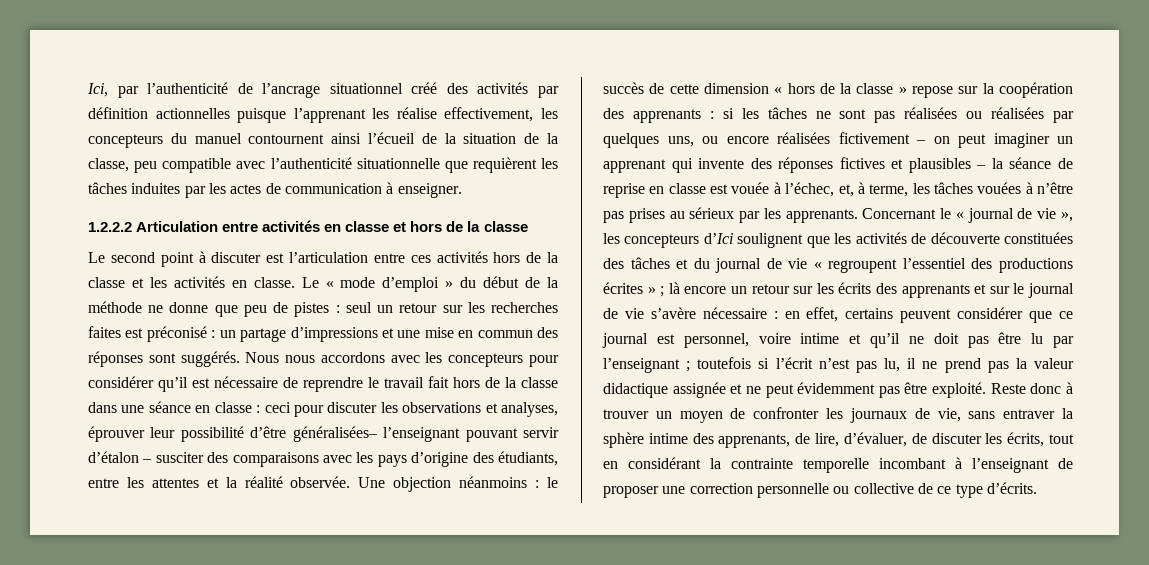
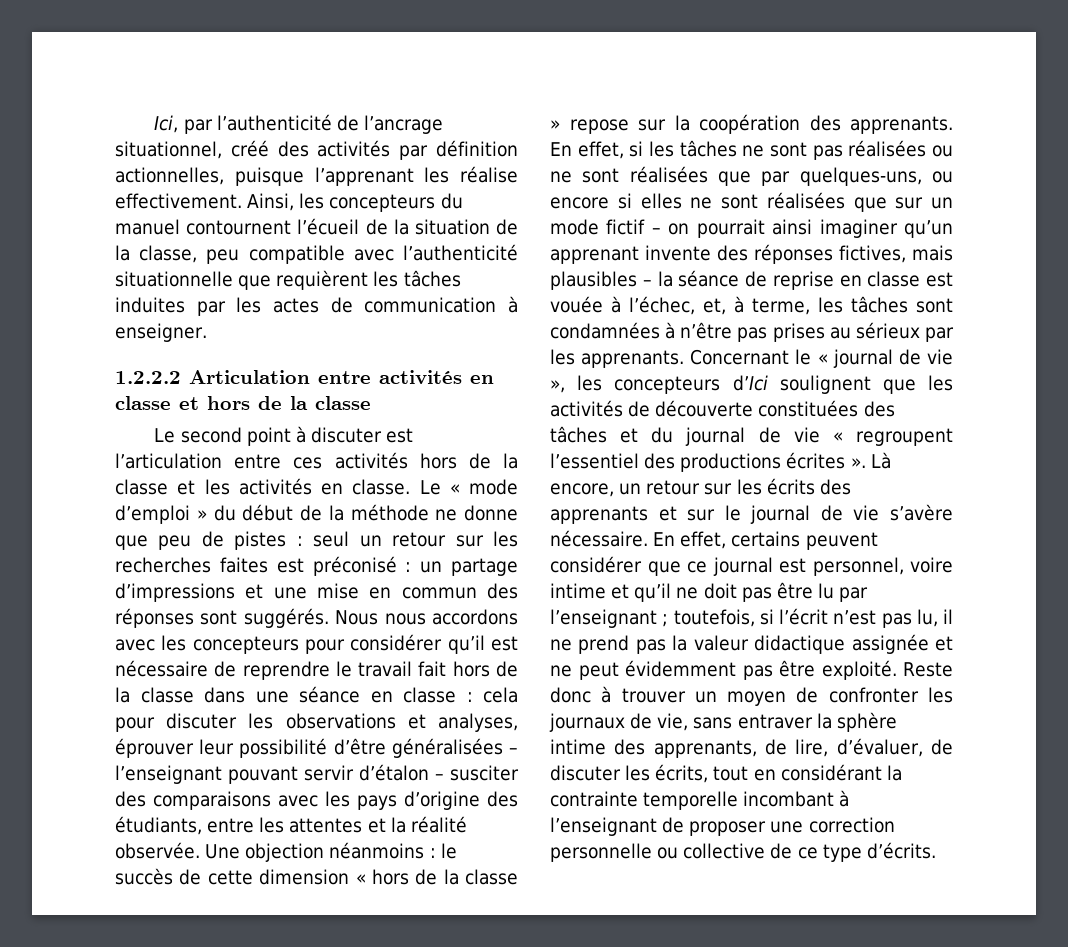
[329,83,403,94] situationnel -> [115,141,222,159] situationnel,
[155,108,230,119] actionnelles -> [115,167,224,185] actionnelles,
[444,107,534,122] effectivement, -> [115,193,295,211] effectivement. Ainsi,
[331,133,362,144] ainsi -> (292, 227) none
[264,402,291,413] ceci -> [483,687,518,703] cela
[292,426,378,442] généralisées– -> [391,738,518,758] généralisées –
[632,109,714,123] apprenants : -> [850,116,953,134] [550,141,624,159] apprenants. En effet,
[991,107,1074,123] [603,132,1073,148] [603,158,693,173] réalisées par quelques uns, ou encore réalisées fictivement – on peut imaginer un apprenant qui -> [550,166,953,186] [550,192,953,212] [550,219,953,238] [550,246,639,264] ne sont réalisées que par quelques-uns, ou encore si elles ne sont réalisées que sur un mode fictif – on pourrait ainsi imaginer qu’un apprenant
[839,157,904,169] fictives et -> [839,245,953,263] fictives, mais
[977,182,1022,194] vouées -> [916,298,953,313] [550,322,660,339] sont condamnées
[647,282,727,297] » ; là encore -> [850,452,891,469] [550,483,614,497] ». Là encore,
[702,307,800,319] nécessaire : en -> [550,530,676,547] nécessaire. En
[697,357,752,369] toutefois -> [673,609,755,627] toutefois,

